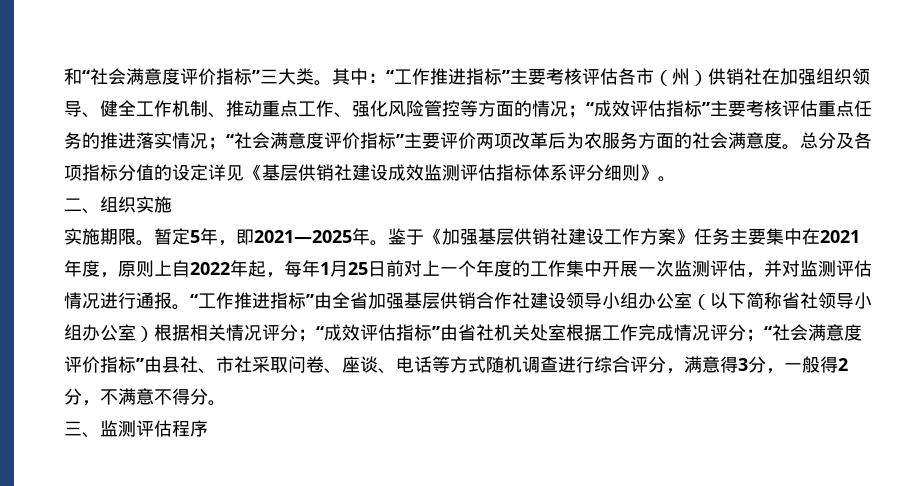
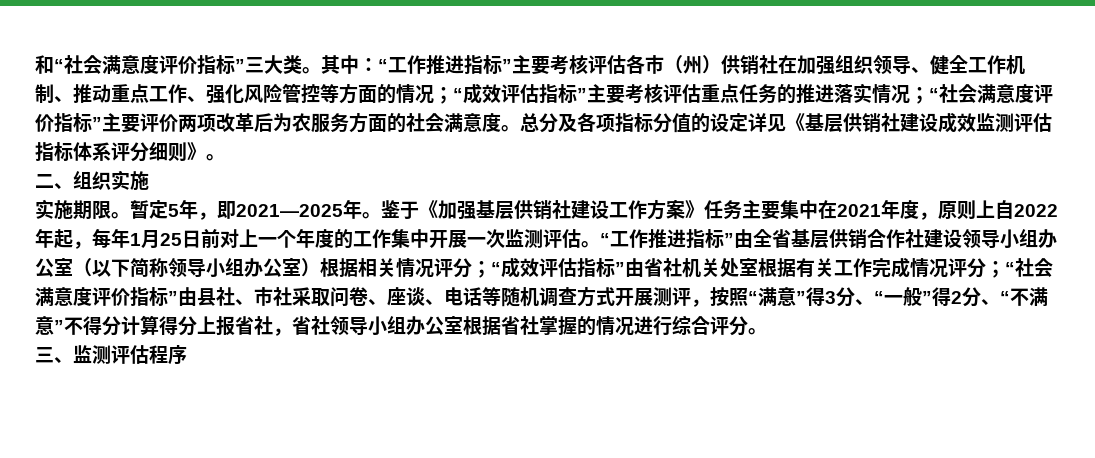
[746,260,872,278] [64,292,172,309] ，并对监测评估情况进行通报 -> (581, 238) none
[368,292,404,309] 加强 -> (791, 238) none
[782,292,818,309] 省社 -> (168, 268) none
(602, 332) none -> [796,258,834,277] 有关
[450,356,486,373] 方式 -> (501, 296) none
[558,356,848,374] [64,388,190,406] 进行综合评分，满意得3分，一般得2分，不满意不得 -> [577,286,1048,307] [35,315,729,336] 方式开展测评，按照“满意”得3分、“一般”得2分、“不满意”不得分计算得分上报省社，省社领导小组办公室根据省社掌握的情况进行综合评

